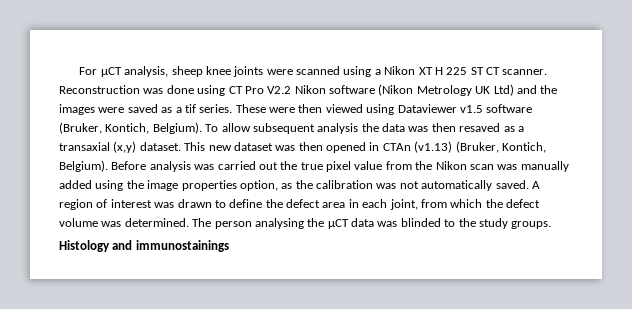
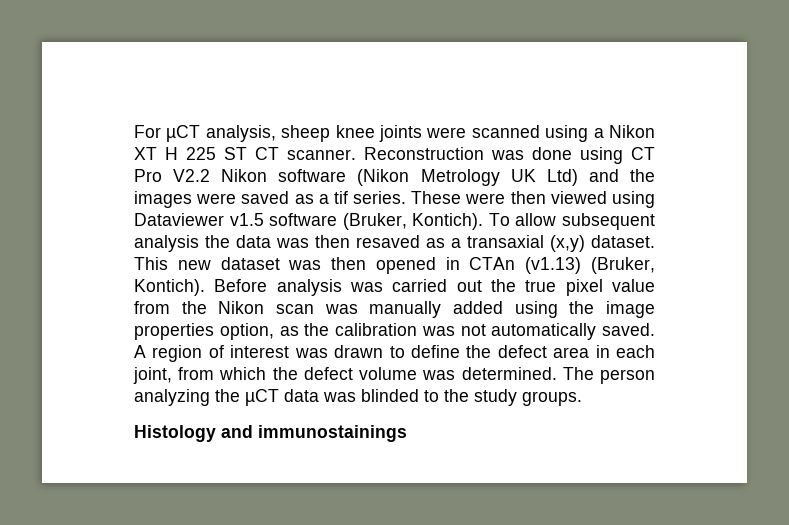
[105,122,202,134] Kontich, Belgium). -> [412,213,484,230] Kontich).
[501,142,546,153] [59,160,108,172] Kontich, Belgium). -> [134,279,205,296] Kontich).
[254,218,304,229] analysing -> [134,389,210,406] analyzing

